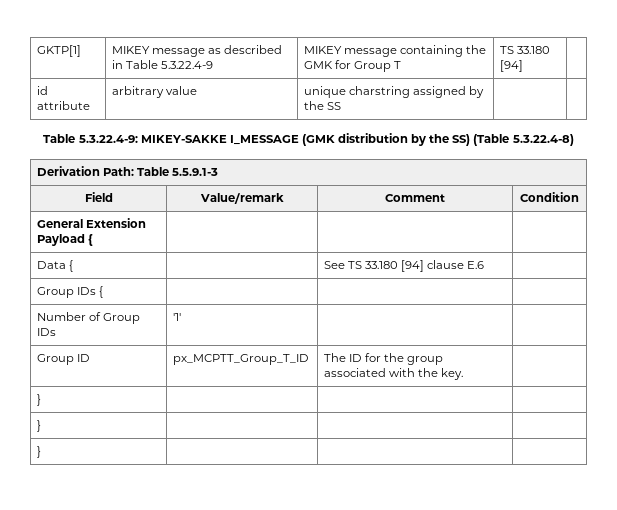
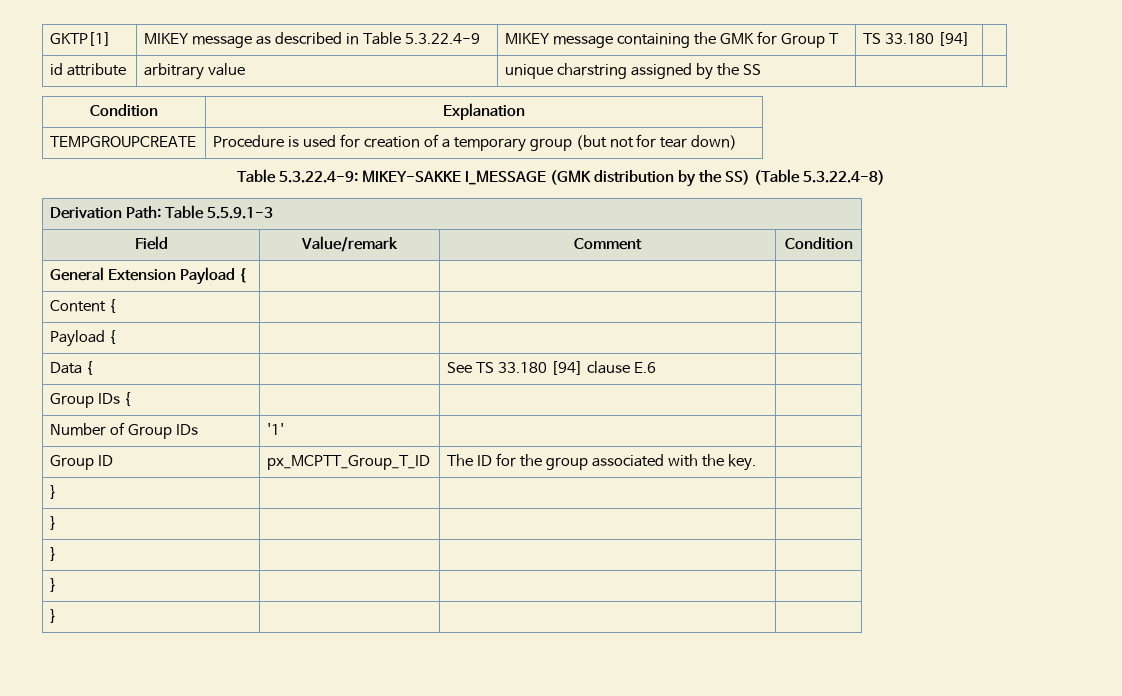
(342, 106) none -> [90,104,158,117] [443,103,525,120] [50,136,197,148] [213,134,738,152] // Condition | Explanation // TEMPGROUPCREATE | Procedure is used for creation of a temporary group (but not for tear down)
(94, 240) none -> [50,299,117,313] [50,330,117,347] // Content { | | | // Payload { | | |
(41, 452) none -> [50,578,58,592] [50,609,58,623] // } | | | // } | | |

